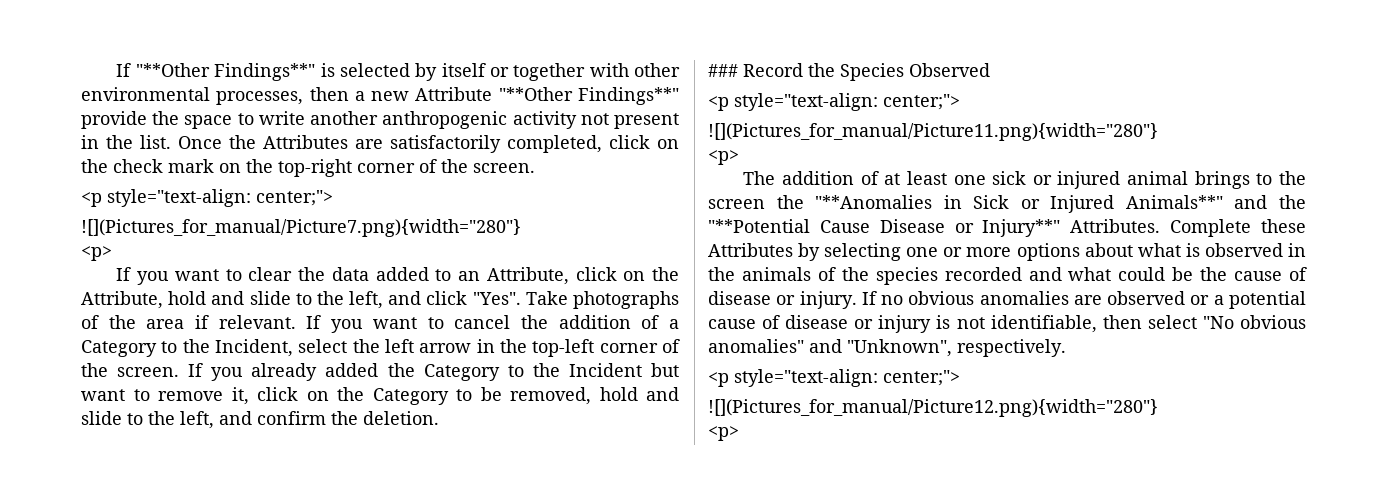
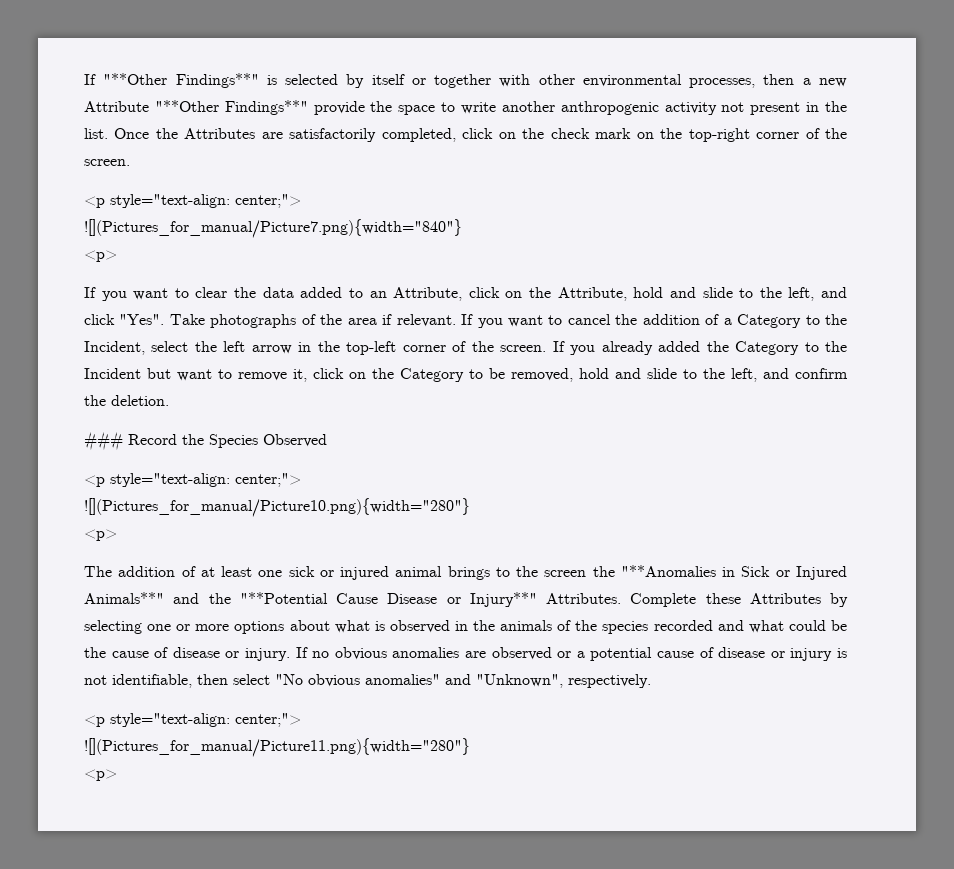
[81,219,521,237] ![](Pictures_for_manual/Picture7.png){width="280"} -> [84,219,462,238] ![](Pictures_for_manual/Picture7.png){width="840"}
[708,123,1158,141] ![](Pictures_for_manual/Picture11.png){width="280"} -> [84,498,470,517] ![](Pictures_for_manual/Picture10.png){width="280"}
[708,399,1158,417] ![](Pictures_for_manual/Picture12.png){width="280"} -> [84,738,470,757] ![](Pictures_for_manual/Picture11.png){width="280"}

